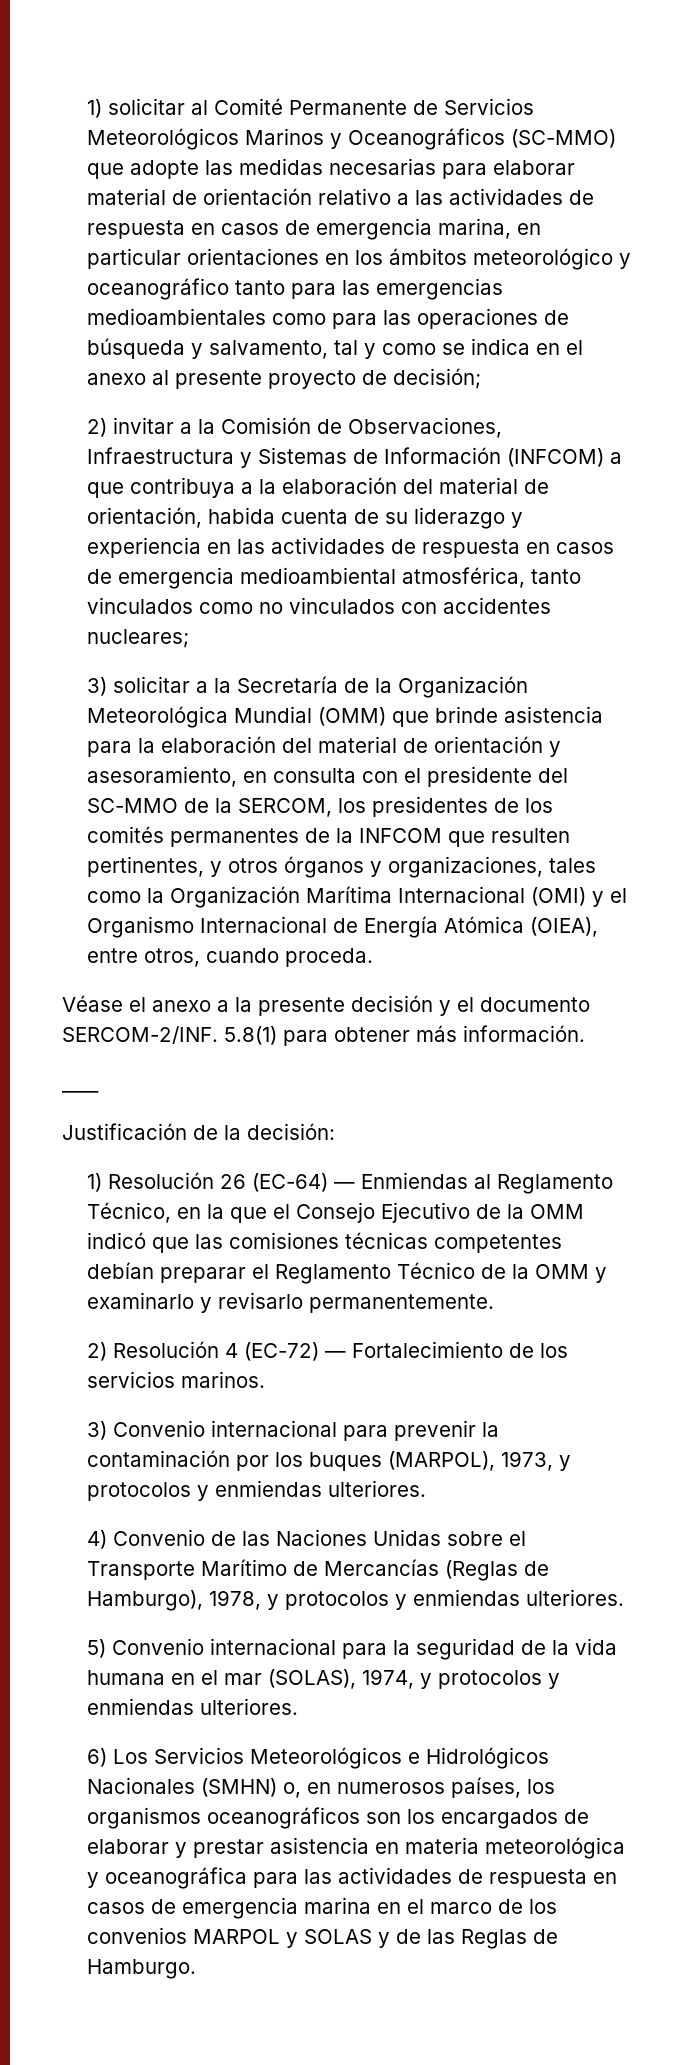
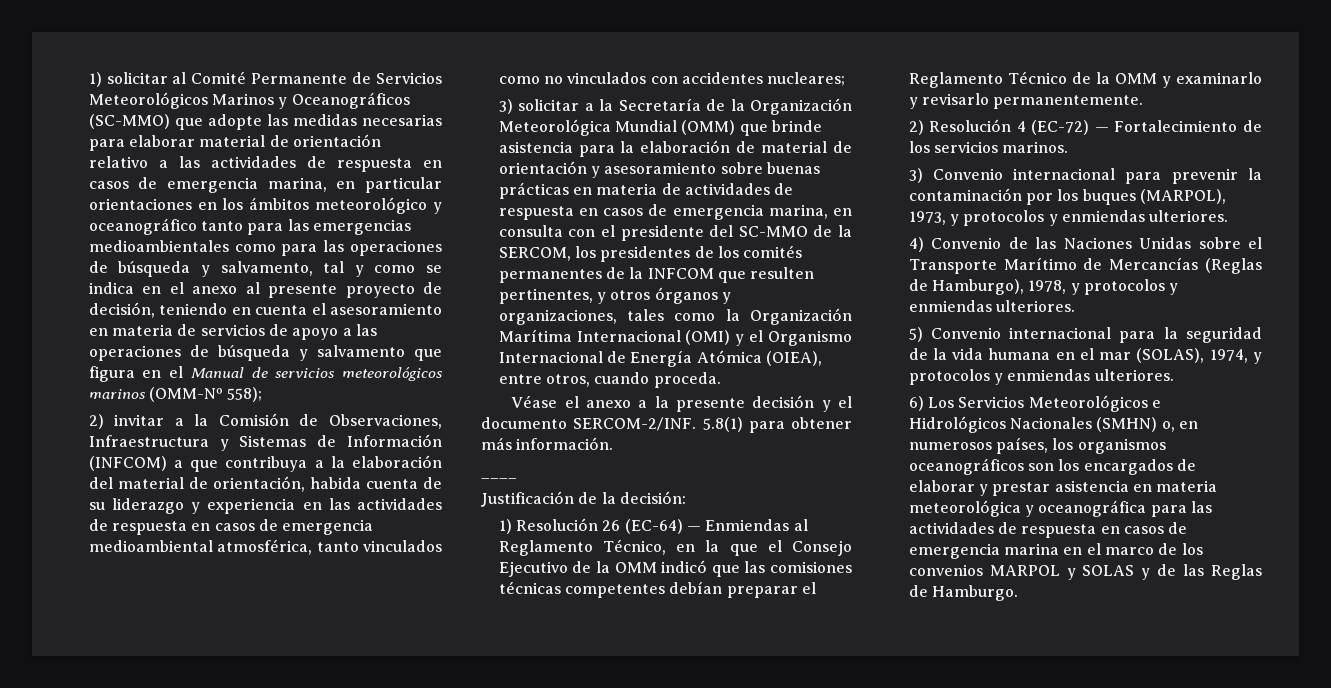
[392,368,481,389] decisión; -> [88,302,442,318] [88,324,377,340] [88,345,442,361] [88,366,443,382] [88,387,263,402] decisión, teniendo en cuenta el asesoramiento en materia de servicios de apoyo a las operaciones de búsqueda y salvamento que figura en el Manual de servicios meteorológicos marinos (OMM-Nº 558);
[281,738,312,753] del -> [736,141,756,153] de
[86,766,237,787] asesoramiento, -> [604,162,820,174] [498,182,794,199] [498,204,828,220] asesoramiento sobre buenas prácticas en materia de actividades de respuesta en casos de emergencia marina,

